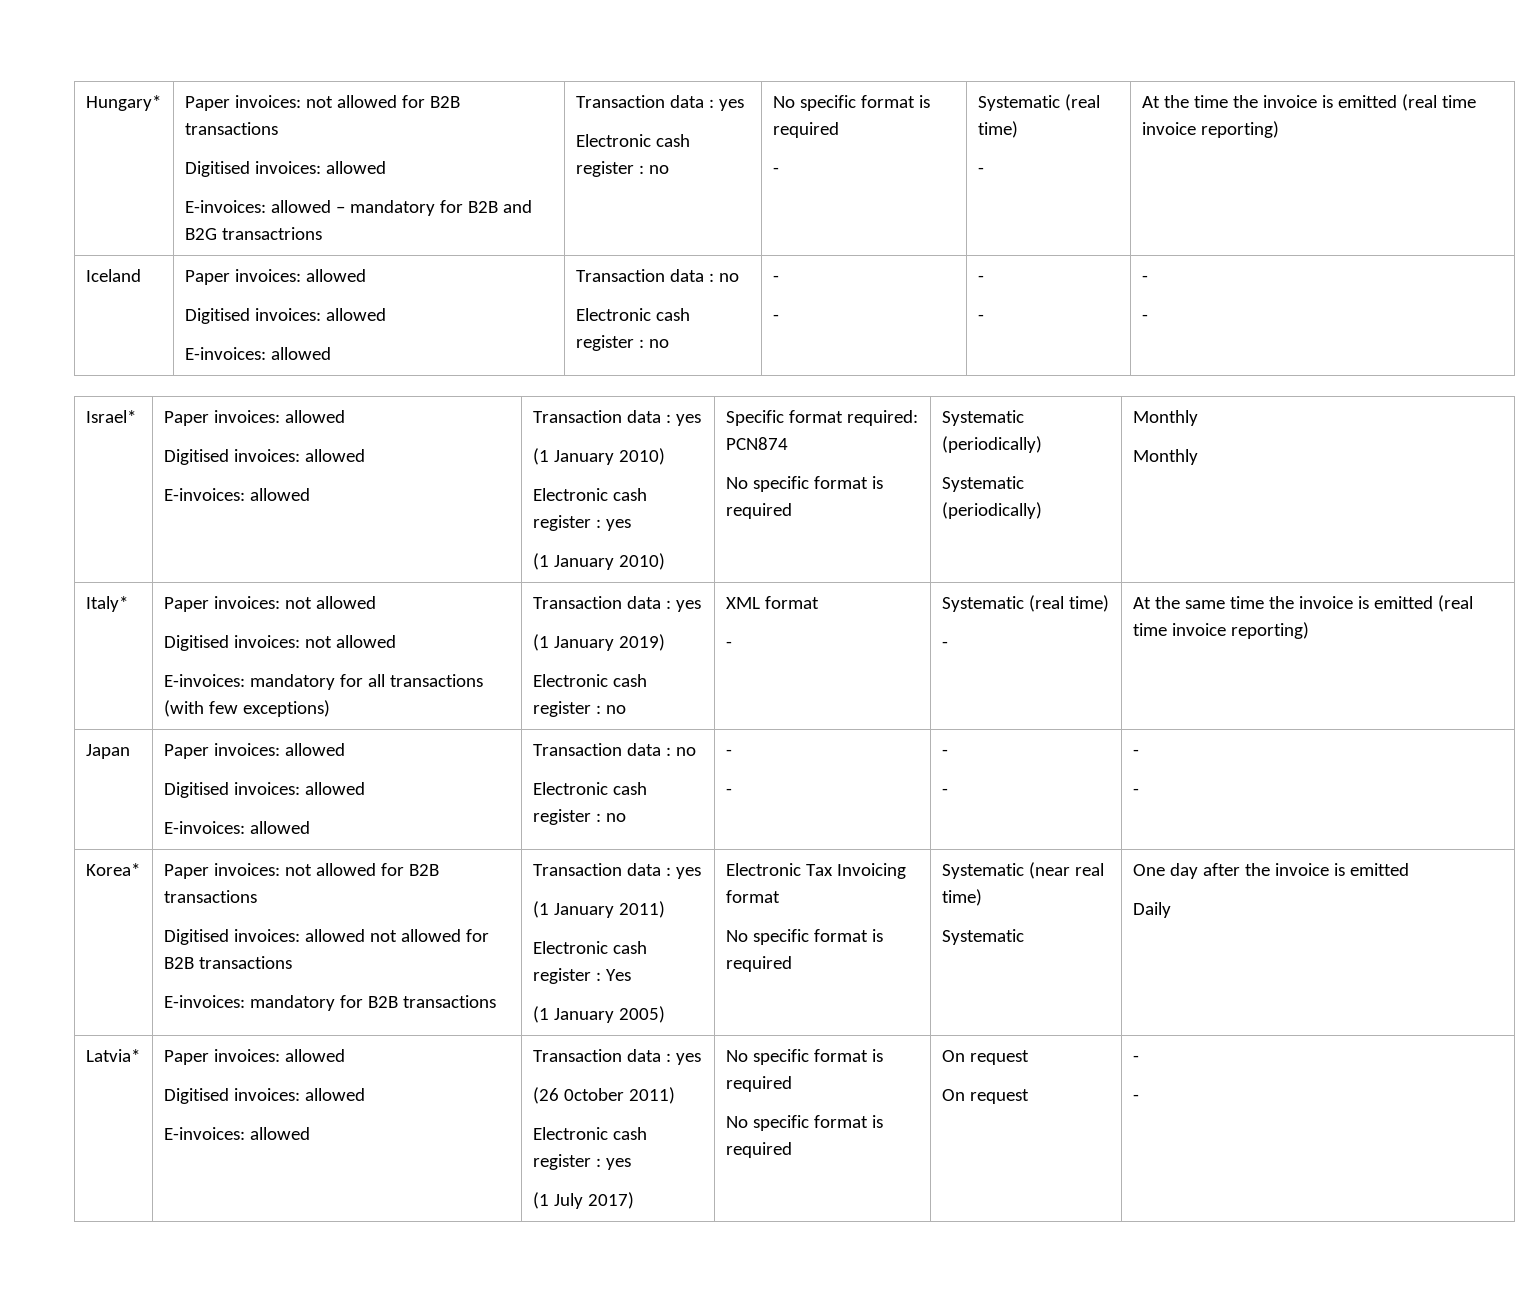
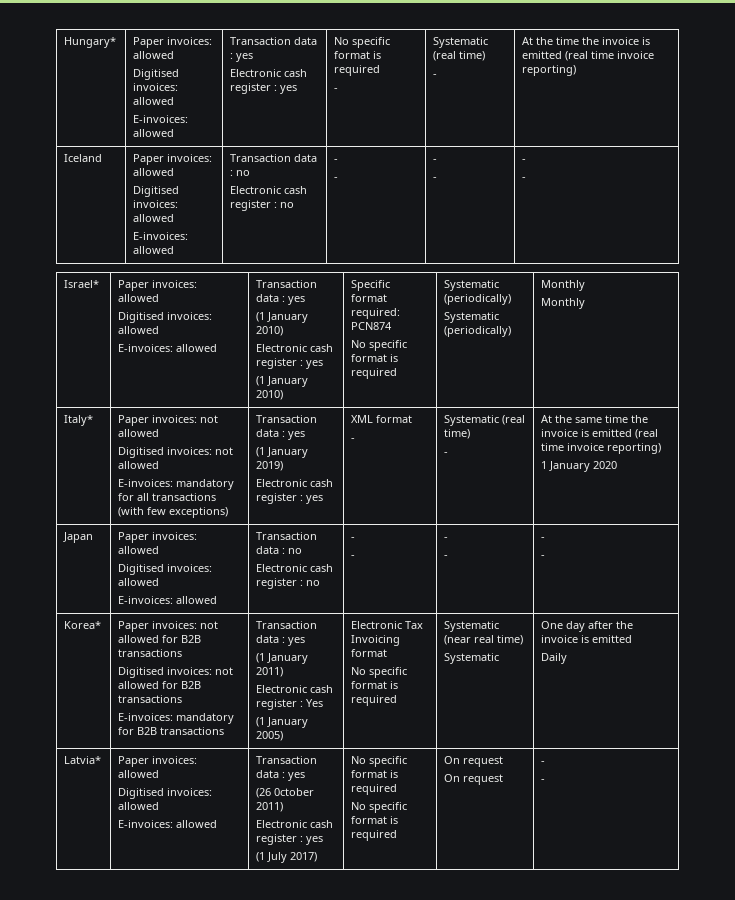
[305,95,460,108] [184,122,278,135] [184,161,386,177] [184,200,532,216] [184,227,322,240] not allowed for B2B transactions // Digitised invoices: allowed // E-invoices: allowed – mandatory for B2B and B2G transactrions -> [133,51,175,59] [133,69,180,80] [133,83,179,91] [133,97,175,105] [133,115,189,123] [133,129,175,137] allowed // Digitised invoices: allowed // E-invoices: allowed
[648,165,669,174] no -> [280,85,298,94] yes
[605,705,626,714] no -> [306,495,324,504] yes
(1309, 630) none -> [541,461,618,472] // 1 January 2020
[304,929,365,942] allowed -> (213, 671) none

